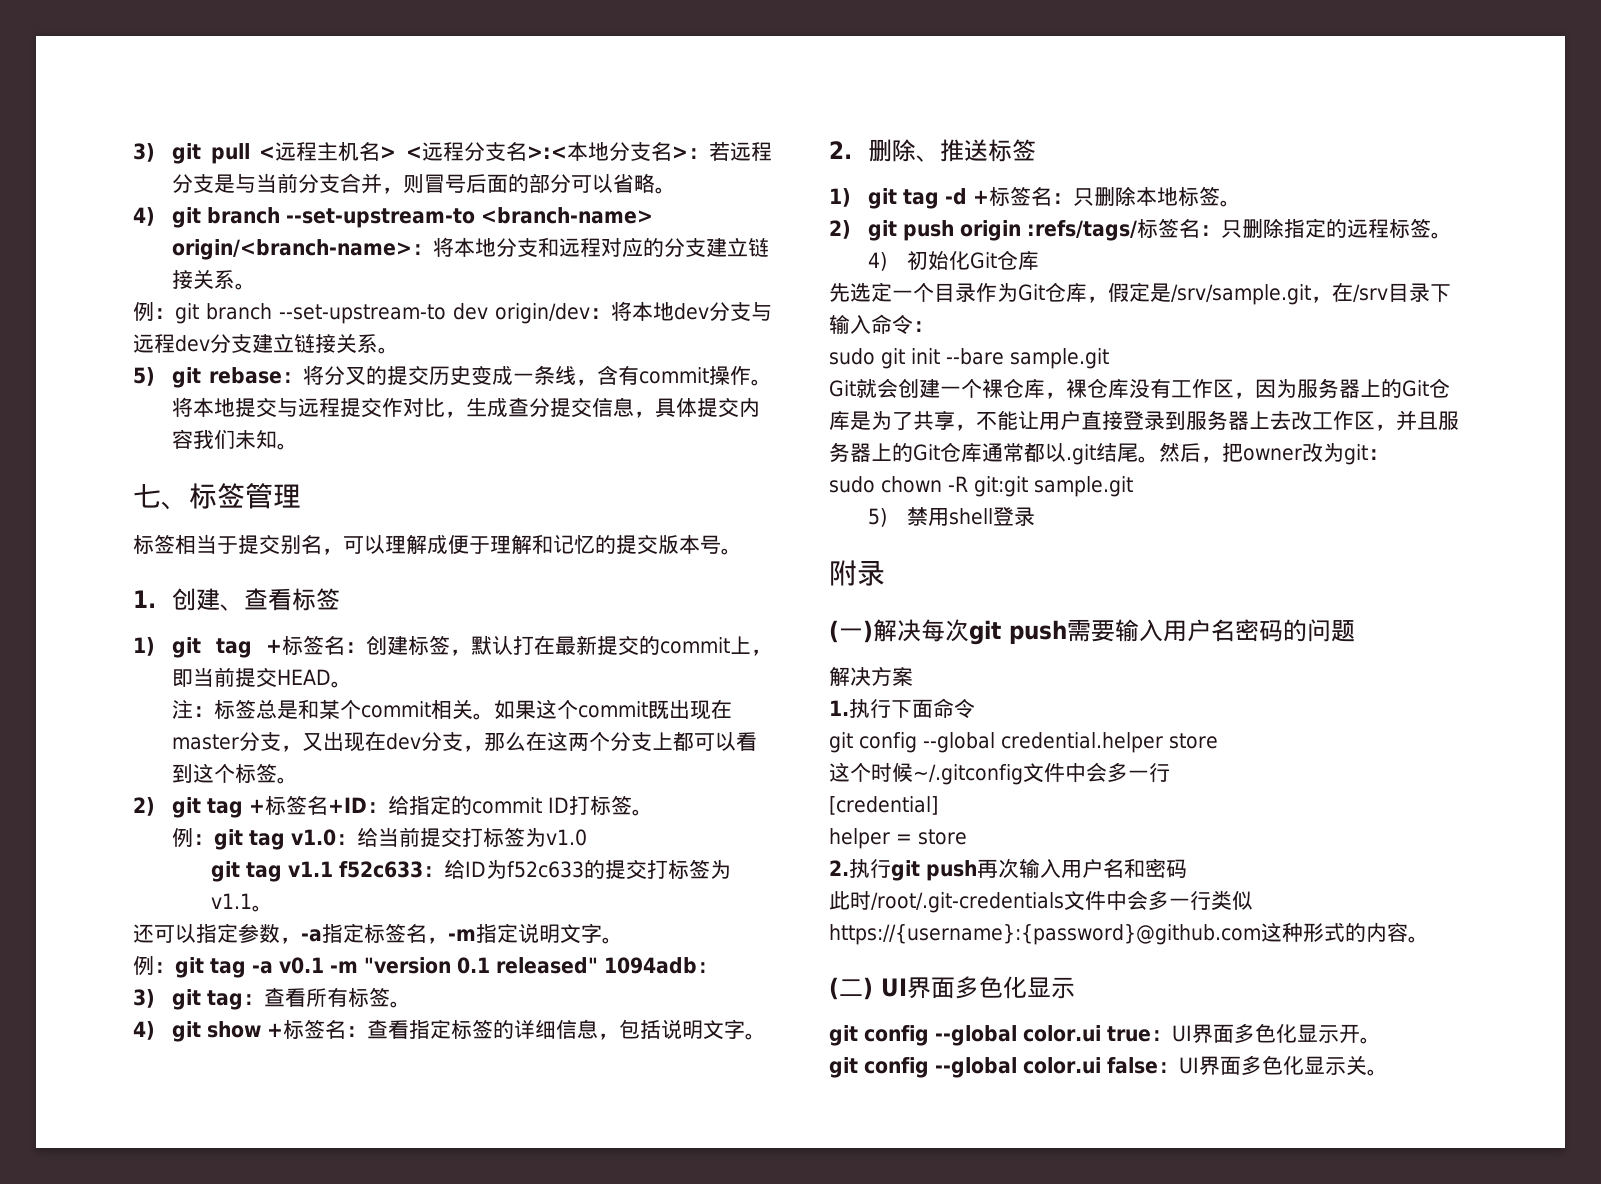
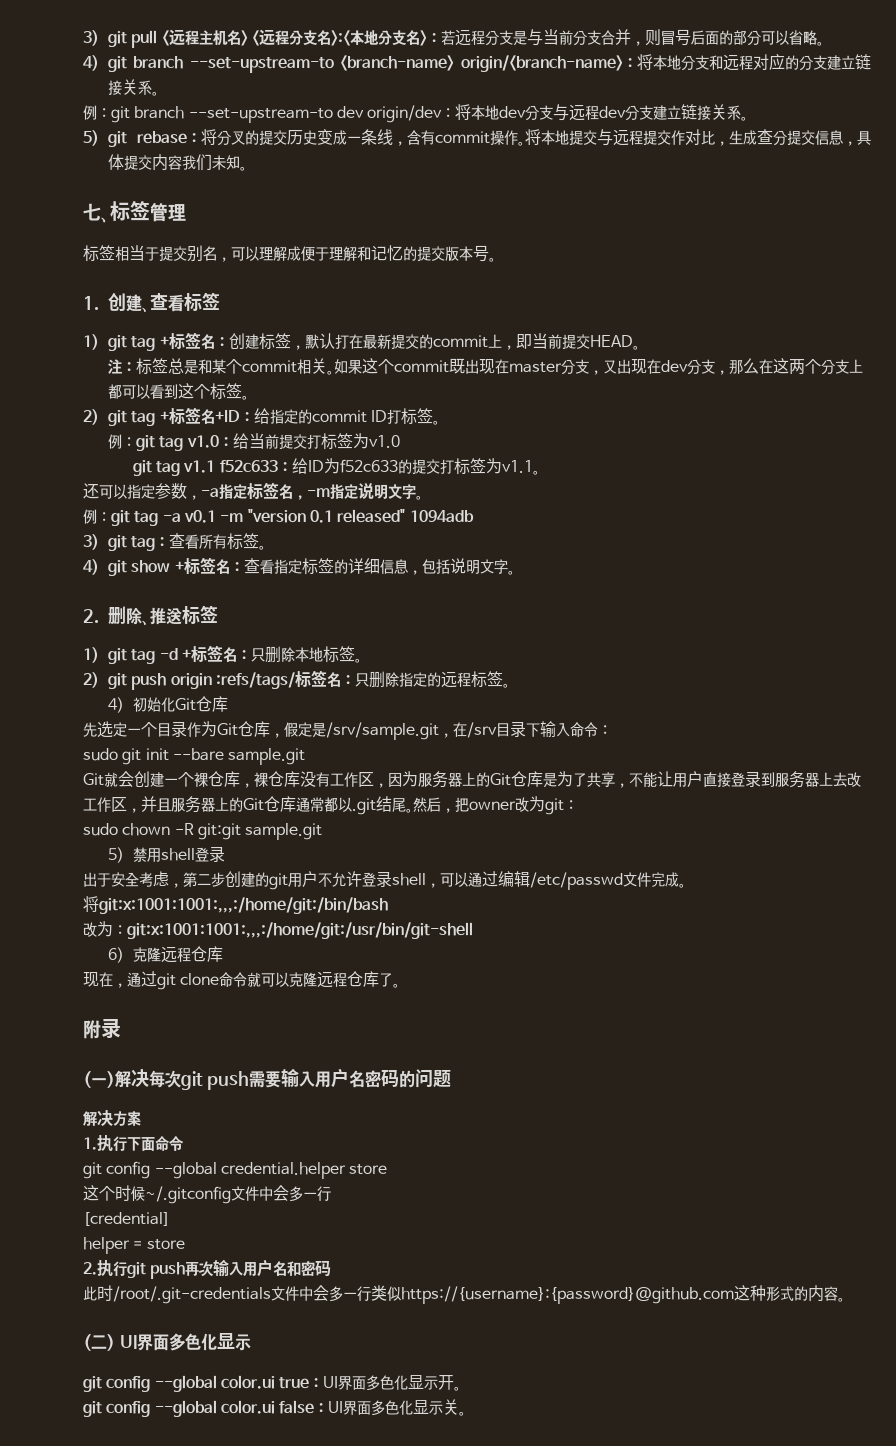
[697,962,718,973] ： -> (474, 516) none
(1036, 516) none -> [83,871,686,890] [83,896,388,914] [83,921,473,939] [107,946,223,963] [83,971,401,990] // 出于安全考虑，第二步创建的git用户不允许登录shell，可以通过编辑/etc/passwd文件完成。 // 将git:x:1001:1001:,,,:/home/git:/bin/bash // 改为：git:x:1001:1001:,,,:/home/git:/usr/bin/git-shell // 6)克隆远程仓库 // 现在，通过git clone命令就可以克隆远程仓库了。

